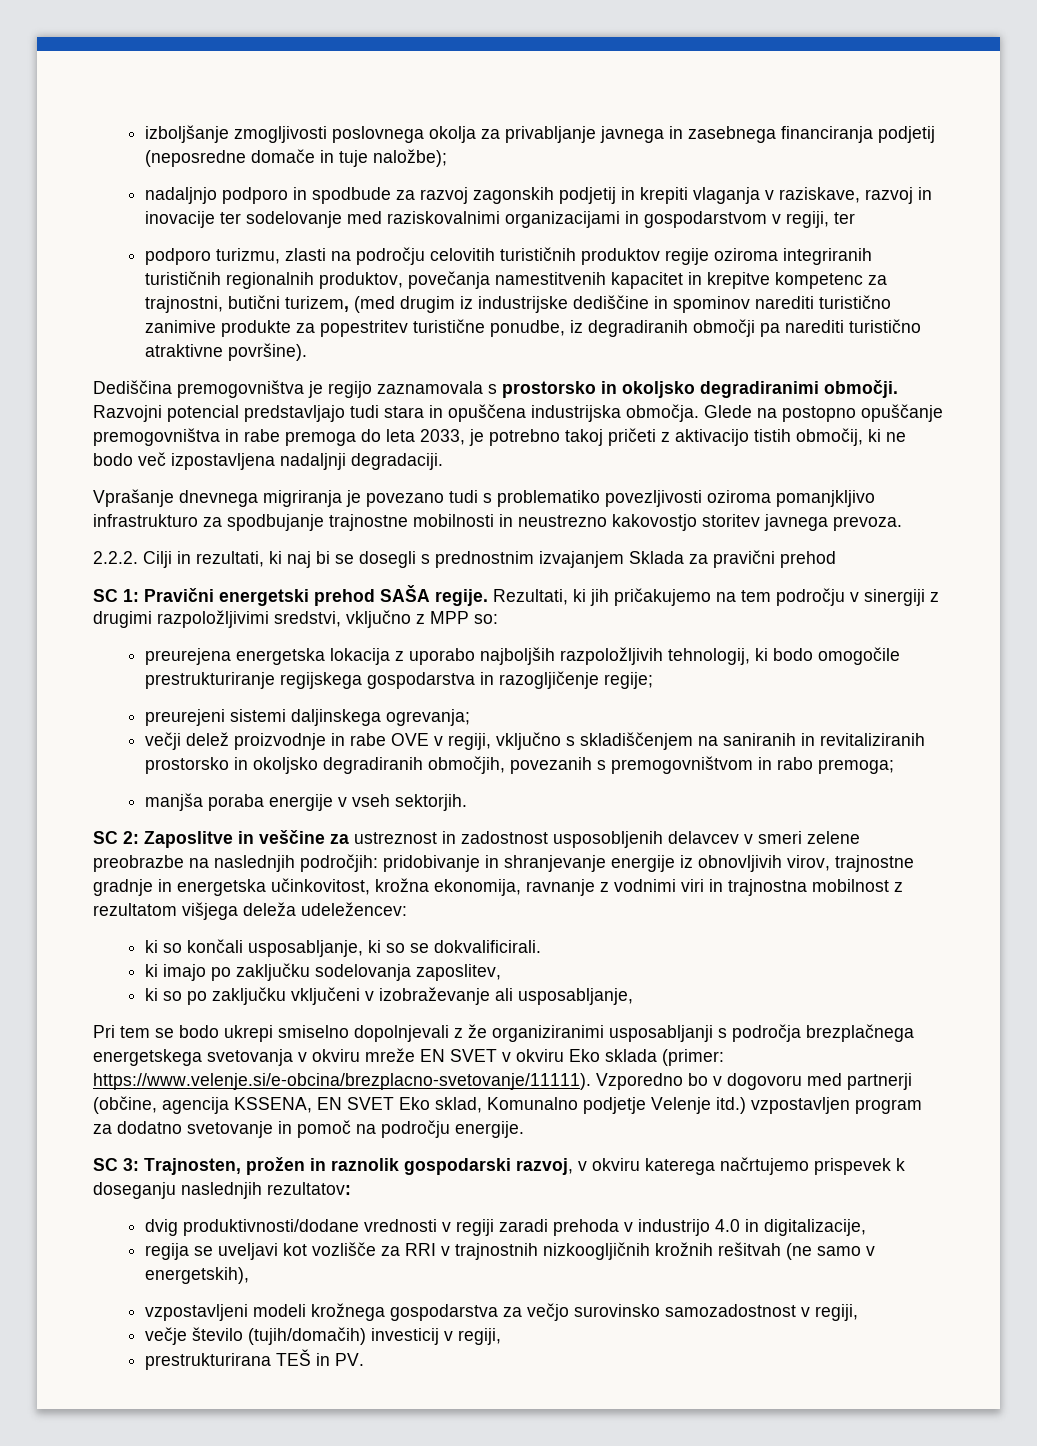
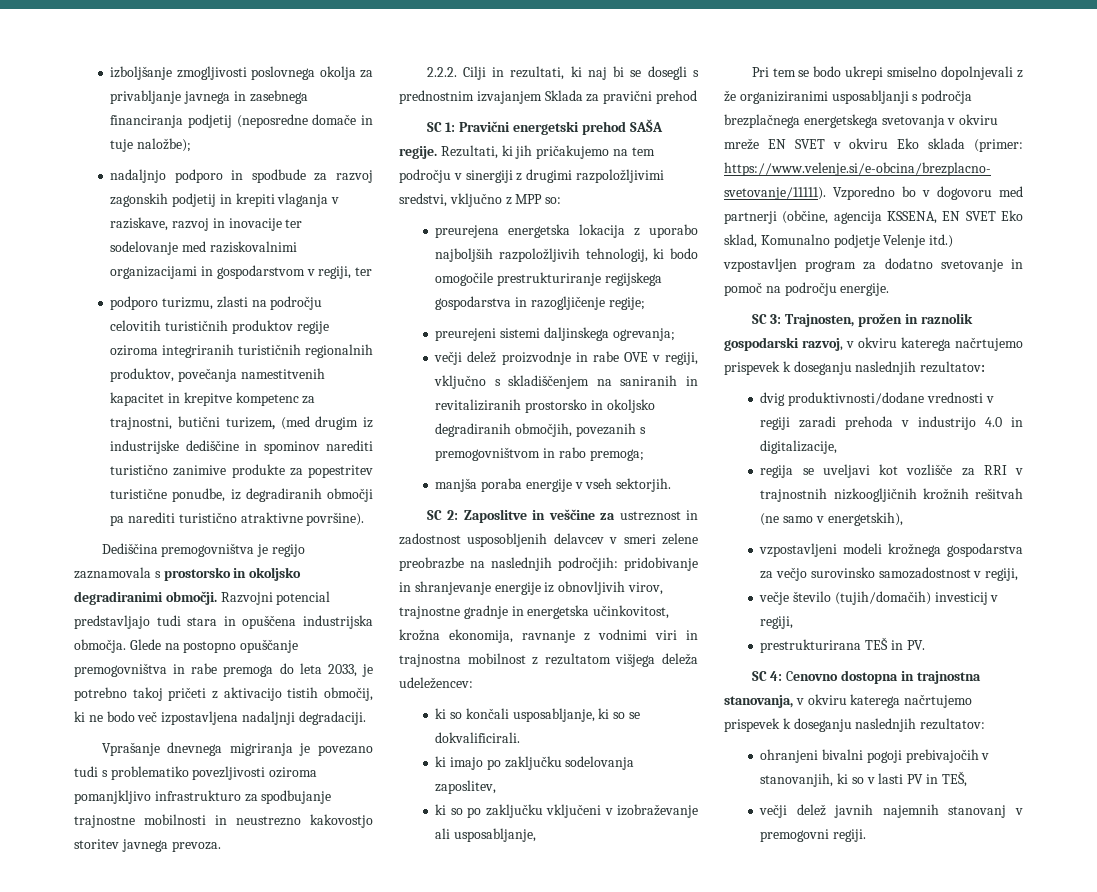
(364, 1359) none -> [751,670,981,684] [724,694,973,708] [724,718,986,732] [760,749,990,763] [760,771,967,787] [759,804,1023,818] [760,829,867,842] // SC 4: Cenovno dostopna in trajnostna stanovanja, v okviru katerega načrtujemo prispevek k doseganju naslednjih rezultatov: // ohranjeni bivalni pogoji prebivajočih v stanovanjih, ki so v lasti PV in TEŠ, // večji delež javnih najemnih stanovanj v premogovni regiji.

